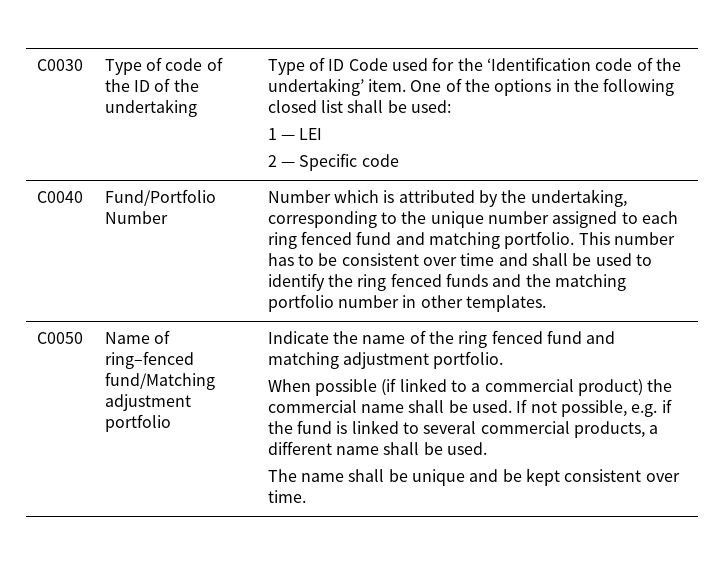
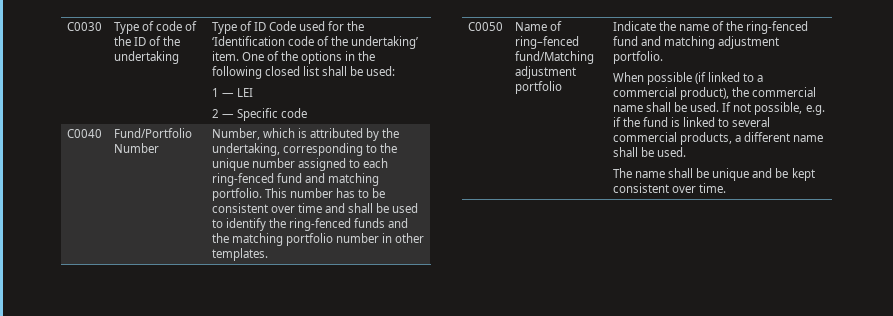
[267,190,331,203] Number -> [211,128,260,140] Number,
[267,231,353,249] ring fenced -> [211,173,274,186] ring-fenced
[357,273,442,291] ring fenced -> [289,218,352,231] ring-fenced
[458,330,543,348] ring fenced -> [746,21,809,34] ring-fenced
[578,379,644,396] product) -> [679,87,729,100] product),

